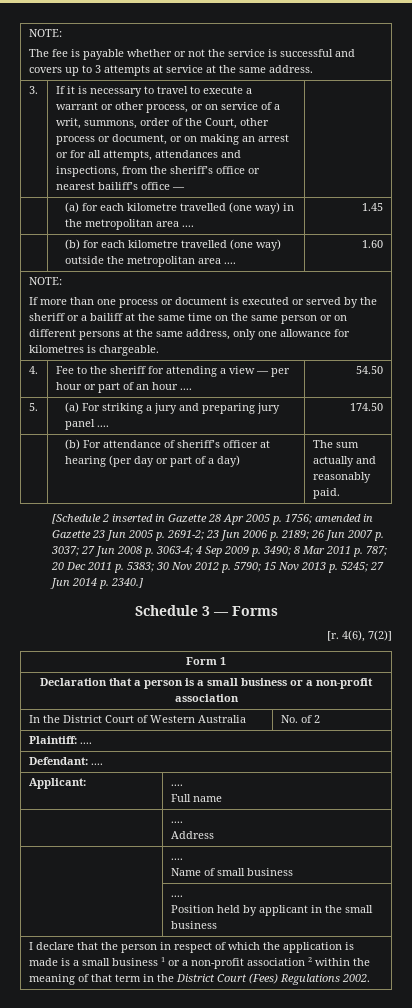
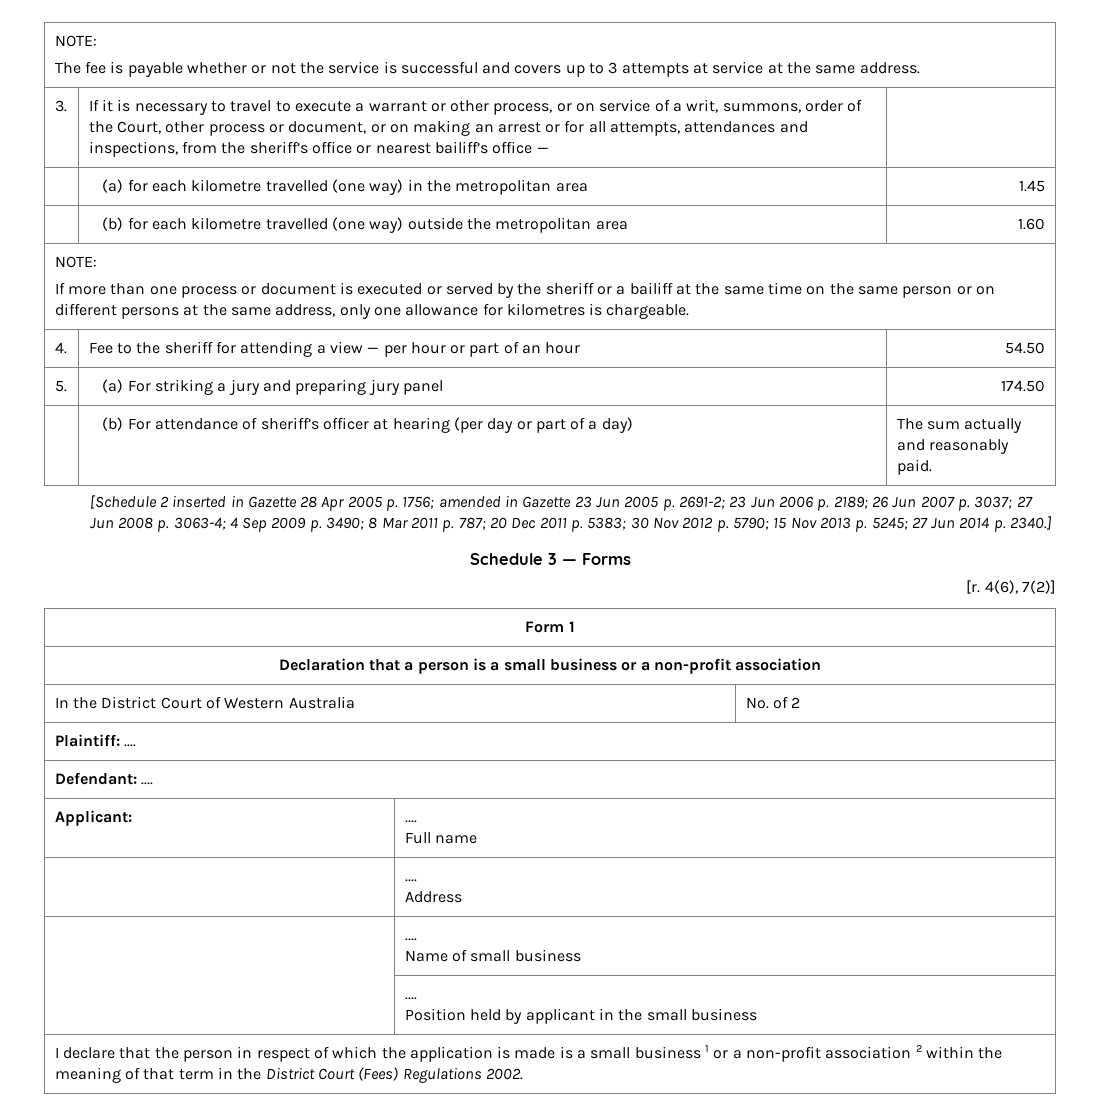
[182,225,195,227] .... -> (588, 187) none
[224,262,237,264] .... -> (628, 225) none
[179,388,192,390] .... -> (581, 348) none
[97,425,110,427] .... -> (443, 387) none

